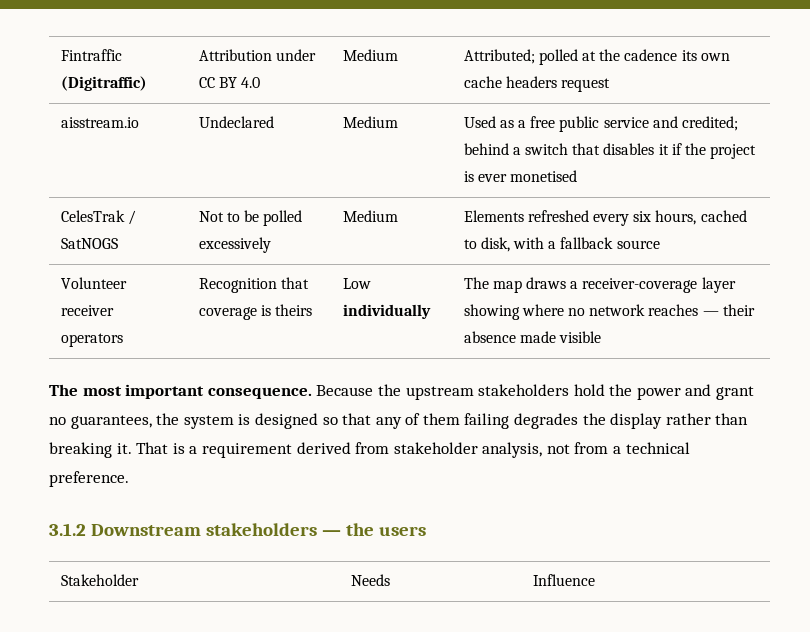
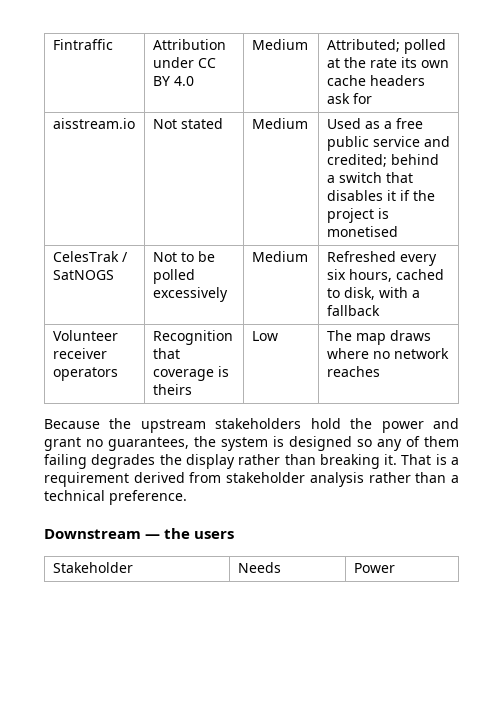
[60,76,147,91] (Digitraffic) -> (113, 44) none
[624,49,678,61] cadence -> [369,58,397,68] rate
[561,78,611,92] request -> [326,93,372,104] ask for
[198,116,274,128] Undeclared -> [152,118,223,129] Not stated
[477,174,507,182] ever -> (389, 213) none
[463,210,589,222] Elements refreshed -> [326,251,396,262] Refreshed
[616,240,660,249] source -> (380, 310) none
[342,304,431,319] individually -> (278, 336) none
[570,277,736,293] [463,304,520,320] a receiver-coverage layer showing -> (431, 335) none
[702,304,755,316] [463,331,602,343] [49,384,312,399] — their absence made visible // The most important consequence. -> (380, 371) //
[342,413,372,425] that -> (372, 443) none
[482,442,609,458] analysis, not from -> [309,472,447,487] analysis rather than
[49,523,317,536] 3.1.2 Downstream stakeholders -> [44,529,141,539] Downstream
[532,574,595,586] Influence -> [353,563,395,573] Power

